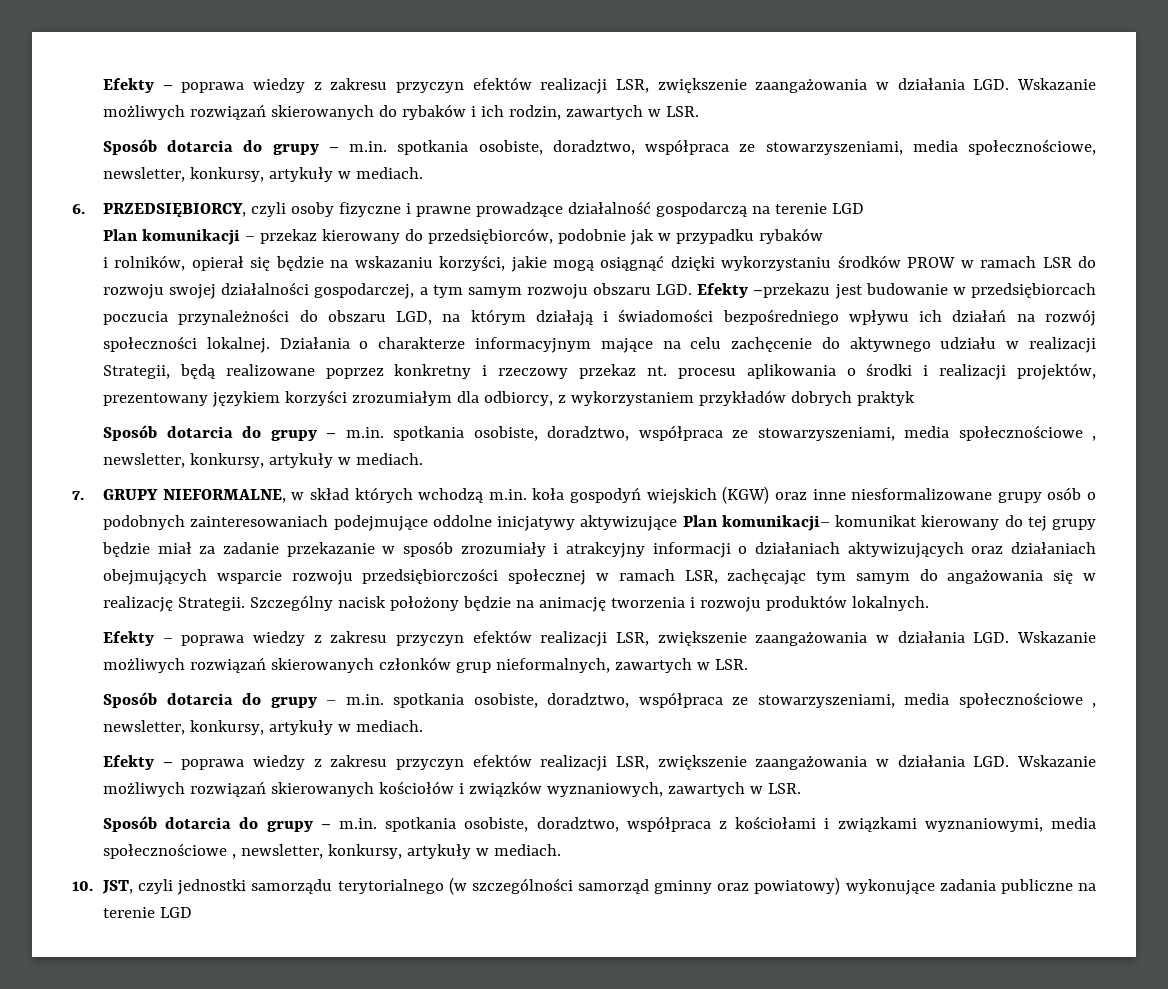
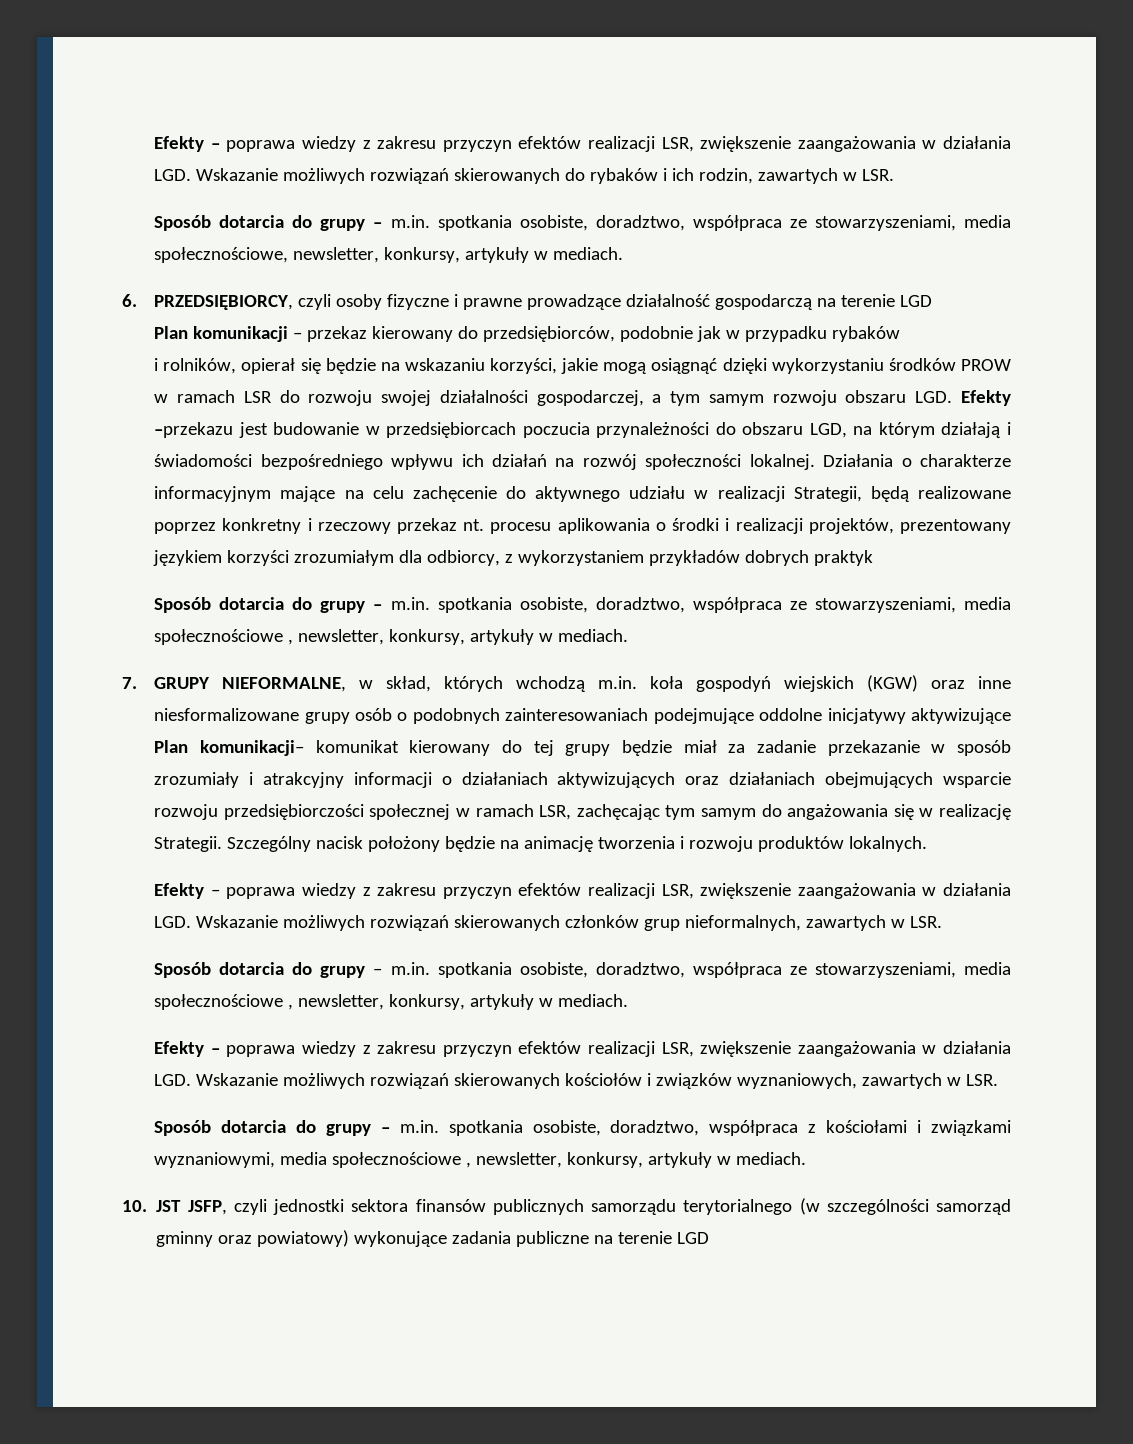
[309,488,349,500] skład -> [386,676,432,692] skład,
[101,879,247,895] JST, czyli jednostki -> [156,1199,584,1215] JST JSFP, czyli jednostki sektora finansów publicznych

